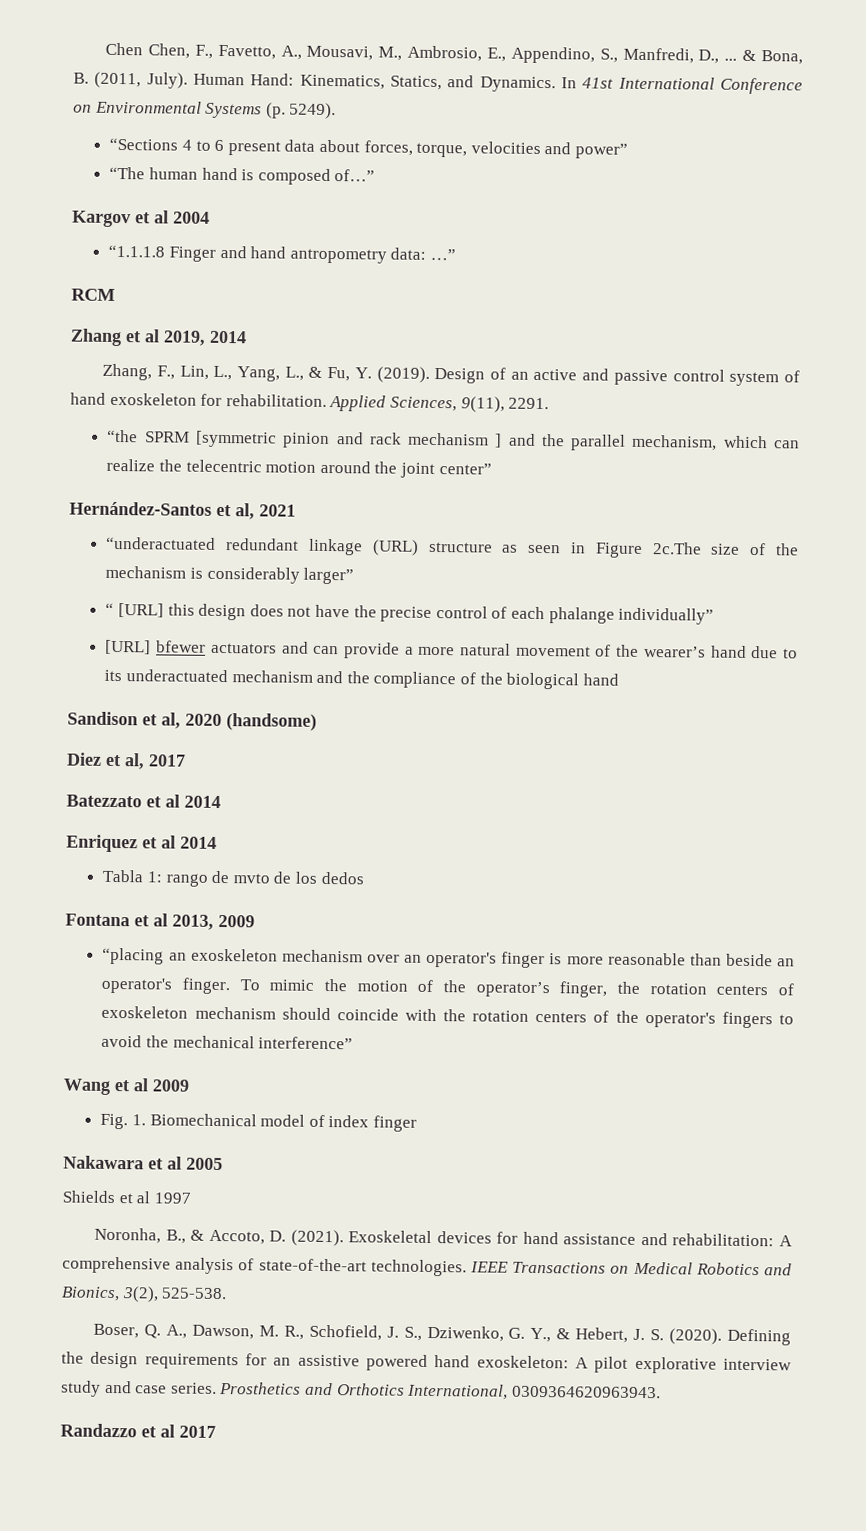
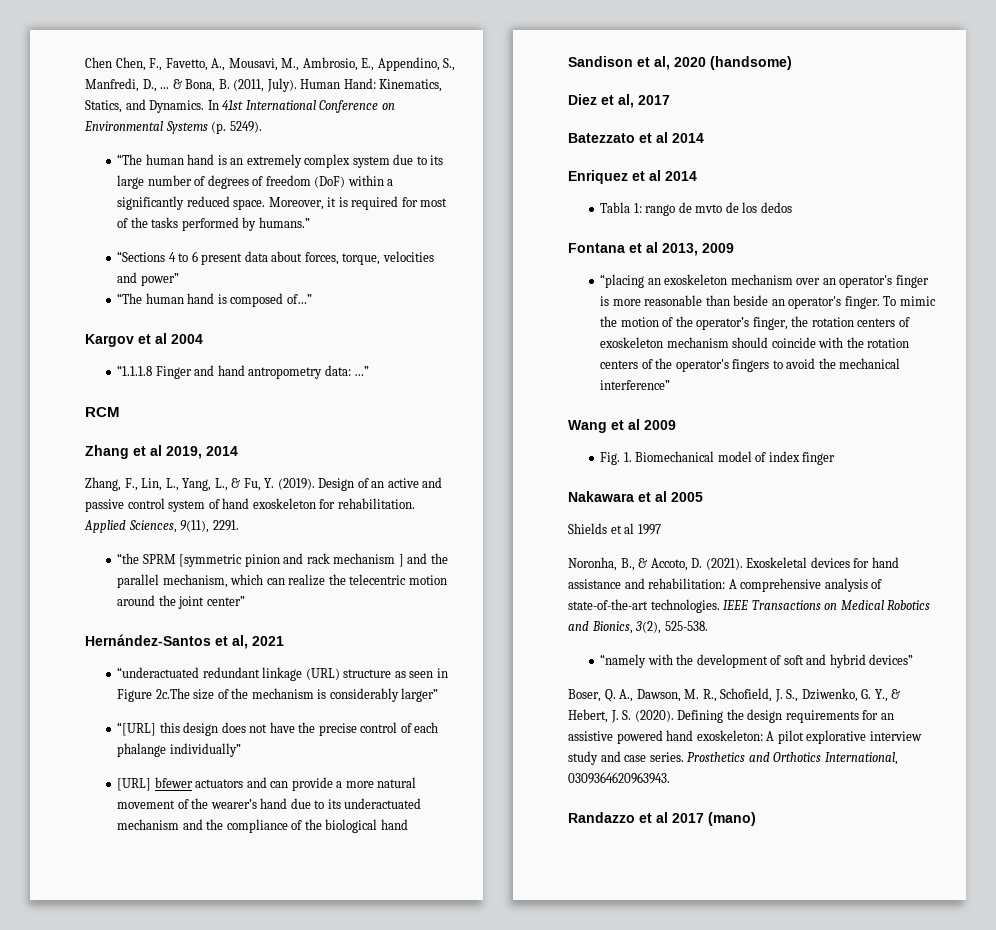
(337, 111) none -> [117,154,444,168] [117,175,394,189] [117,196,448,210] [117,217,310,231] // “The human hand is an extremely complex system due to its large number of degrees of freedom (DoF) within a significantly reduced space. Moreover, it is required for most of the tasks performed by humans.”
[105,602,165,618] “ [URL] -> [117,722,157,736] “[URL]
(228, 1293) none -> [600,654,914,668] // “namely with the development of soft and hybrid devices”
(216, 1431) none -> [708,812,756,826] (mano)

